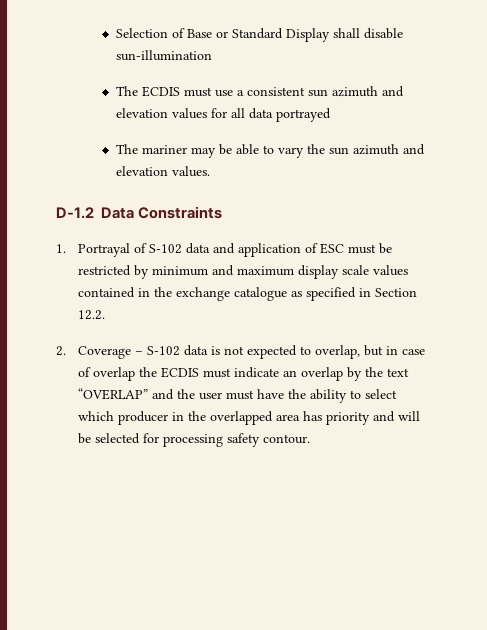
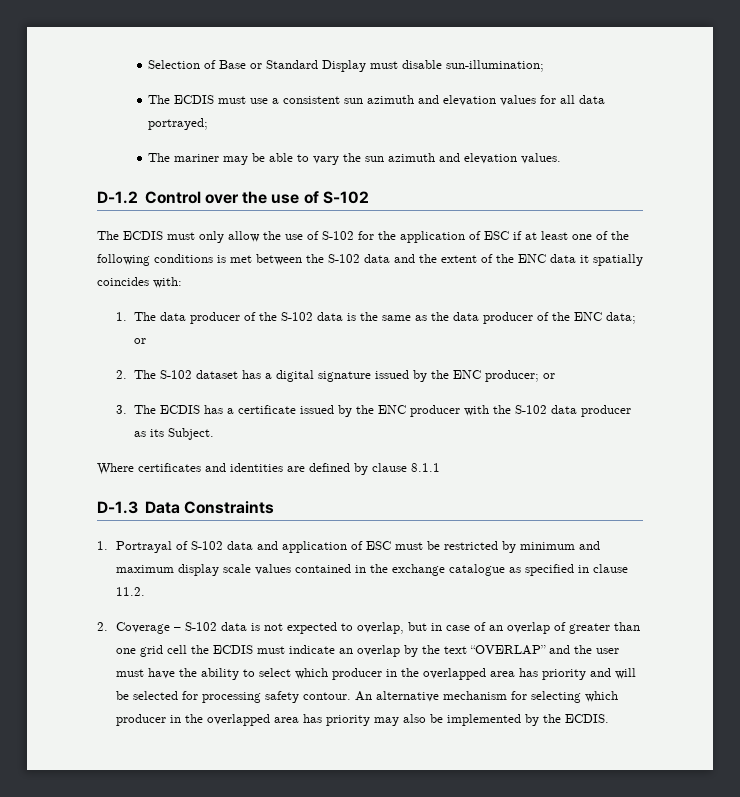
[332,28,403,39] [115,50,212,61] shall disable sun-illumination -> [370,60,545,72] must disable sun-illumination;
[275,108,331,122] portrayed -> [148,118,209,130] portrayed;
(94, 213) none -> [144,191,370,204] [97,231,629,243] [97,254,643,266] [97,277,182,288] [115,312,637,324] [134,338,147,344] [115,370,556,382] [115,405,632,417] [134,428,215,440] [97,463,440,475] [97,501,138,514] Control over the use of S-102 // The ECDIS must only allow the use of S-102 for the application of ESC if at least one of the following conditions is met between the S-102 data and the extent of the ENC data it spatially coincides with: // 1. The data producer of the S-102 data is the same as the data producer of the ENC data; or // 2. The S-102 dataset has a digital signature issued by the ENC producer; or // 3. The ECDIS has a certificate issued by the ENC producer with the S-102 data producer as its Subject. // Where certificates and identities are defined by clause 8.1.1 // D-1.3
[375,288,418,297] [78,310,106,320] Section 12.2. -> [592,564,628,573] [115,587,145,596] clause 11.2.
[93,367,136,381] overlap -> [488,622,640,634] [115,645,187,657] an overlap of greater than one grid cell
(311, 439) none -> [354,691,618,703] [115,714,609,726] An alternative mechanism for selecting which producer in the overlapped area has priority may also be implemented by the ECDIS.

